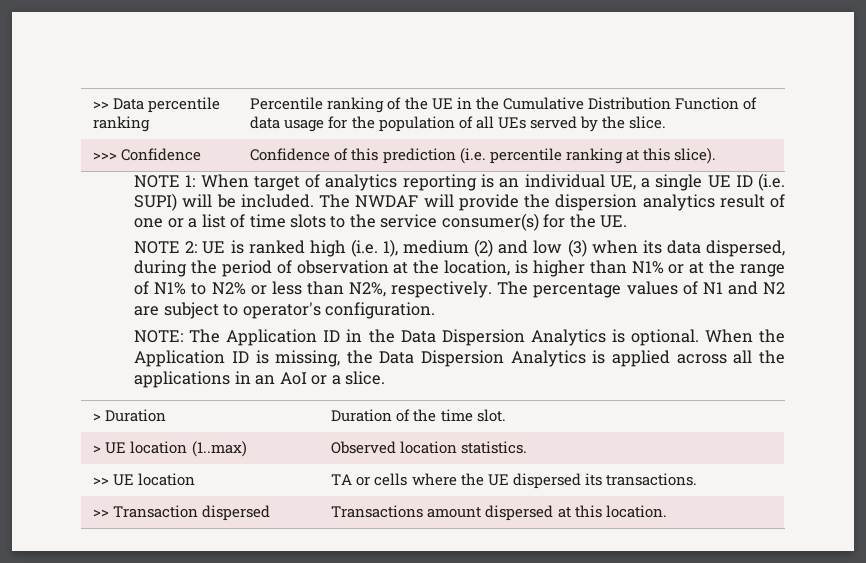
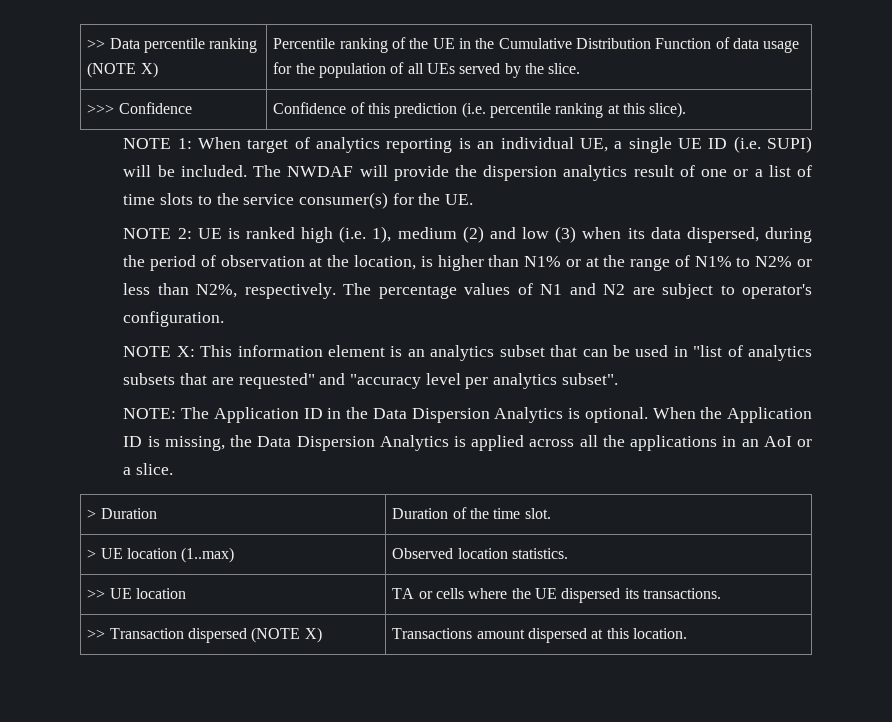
(151, 124) none -> [87,62,158,78] (NOTE X)
(436, 310) none -> [123,345,812,361] [123,373,618,389] // NOTE X: This information element is an analytics subset that can be used in "list of analytics subsets that are requested" and "accuracy level per analytics subset".
(271, 513) none -> [251,627,322,643] (NOTE X)

